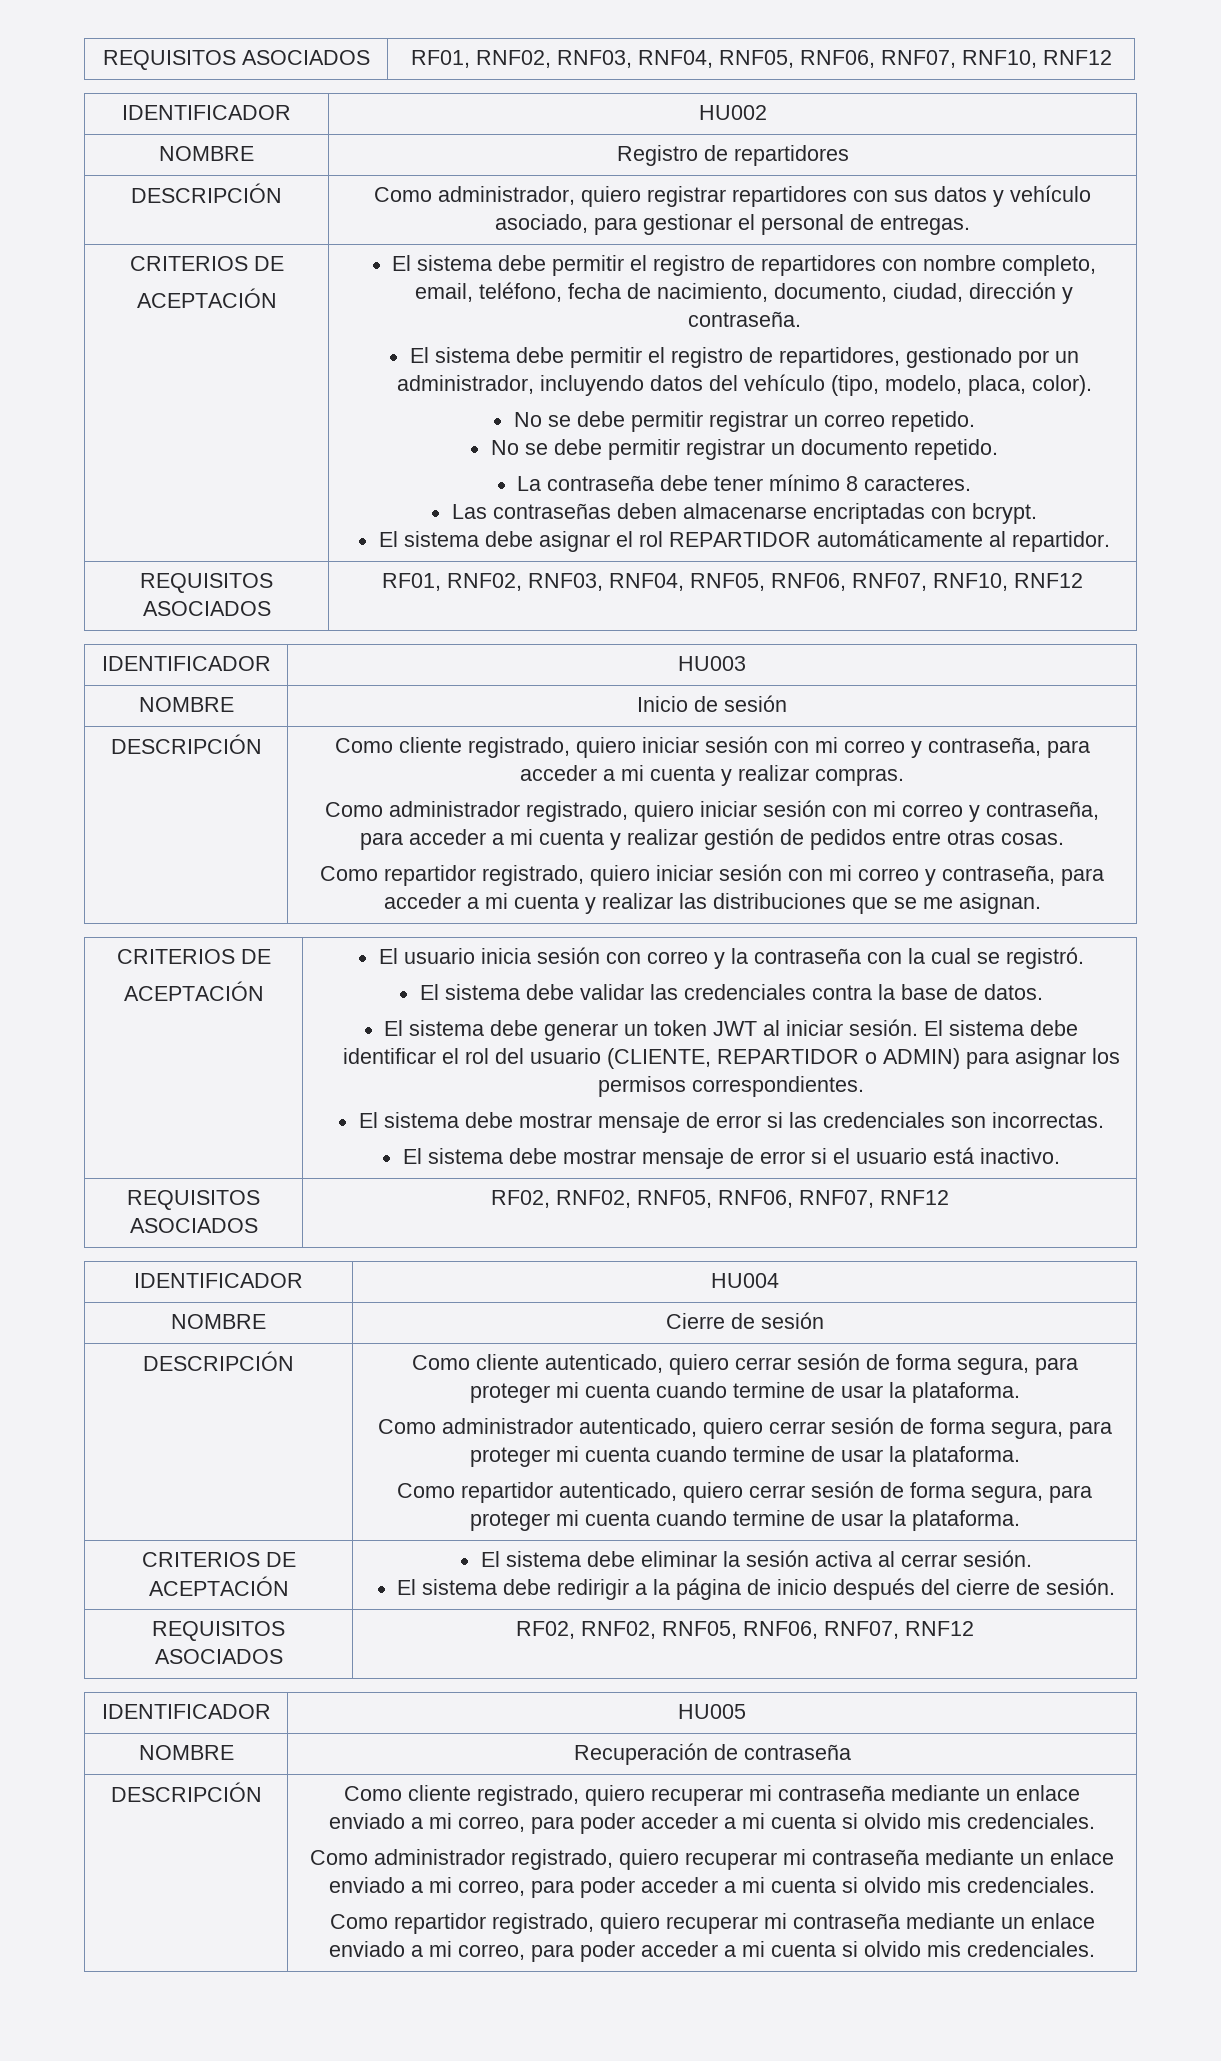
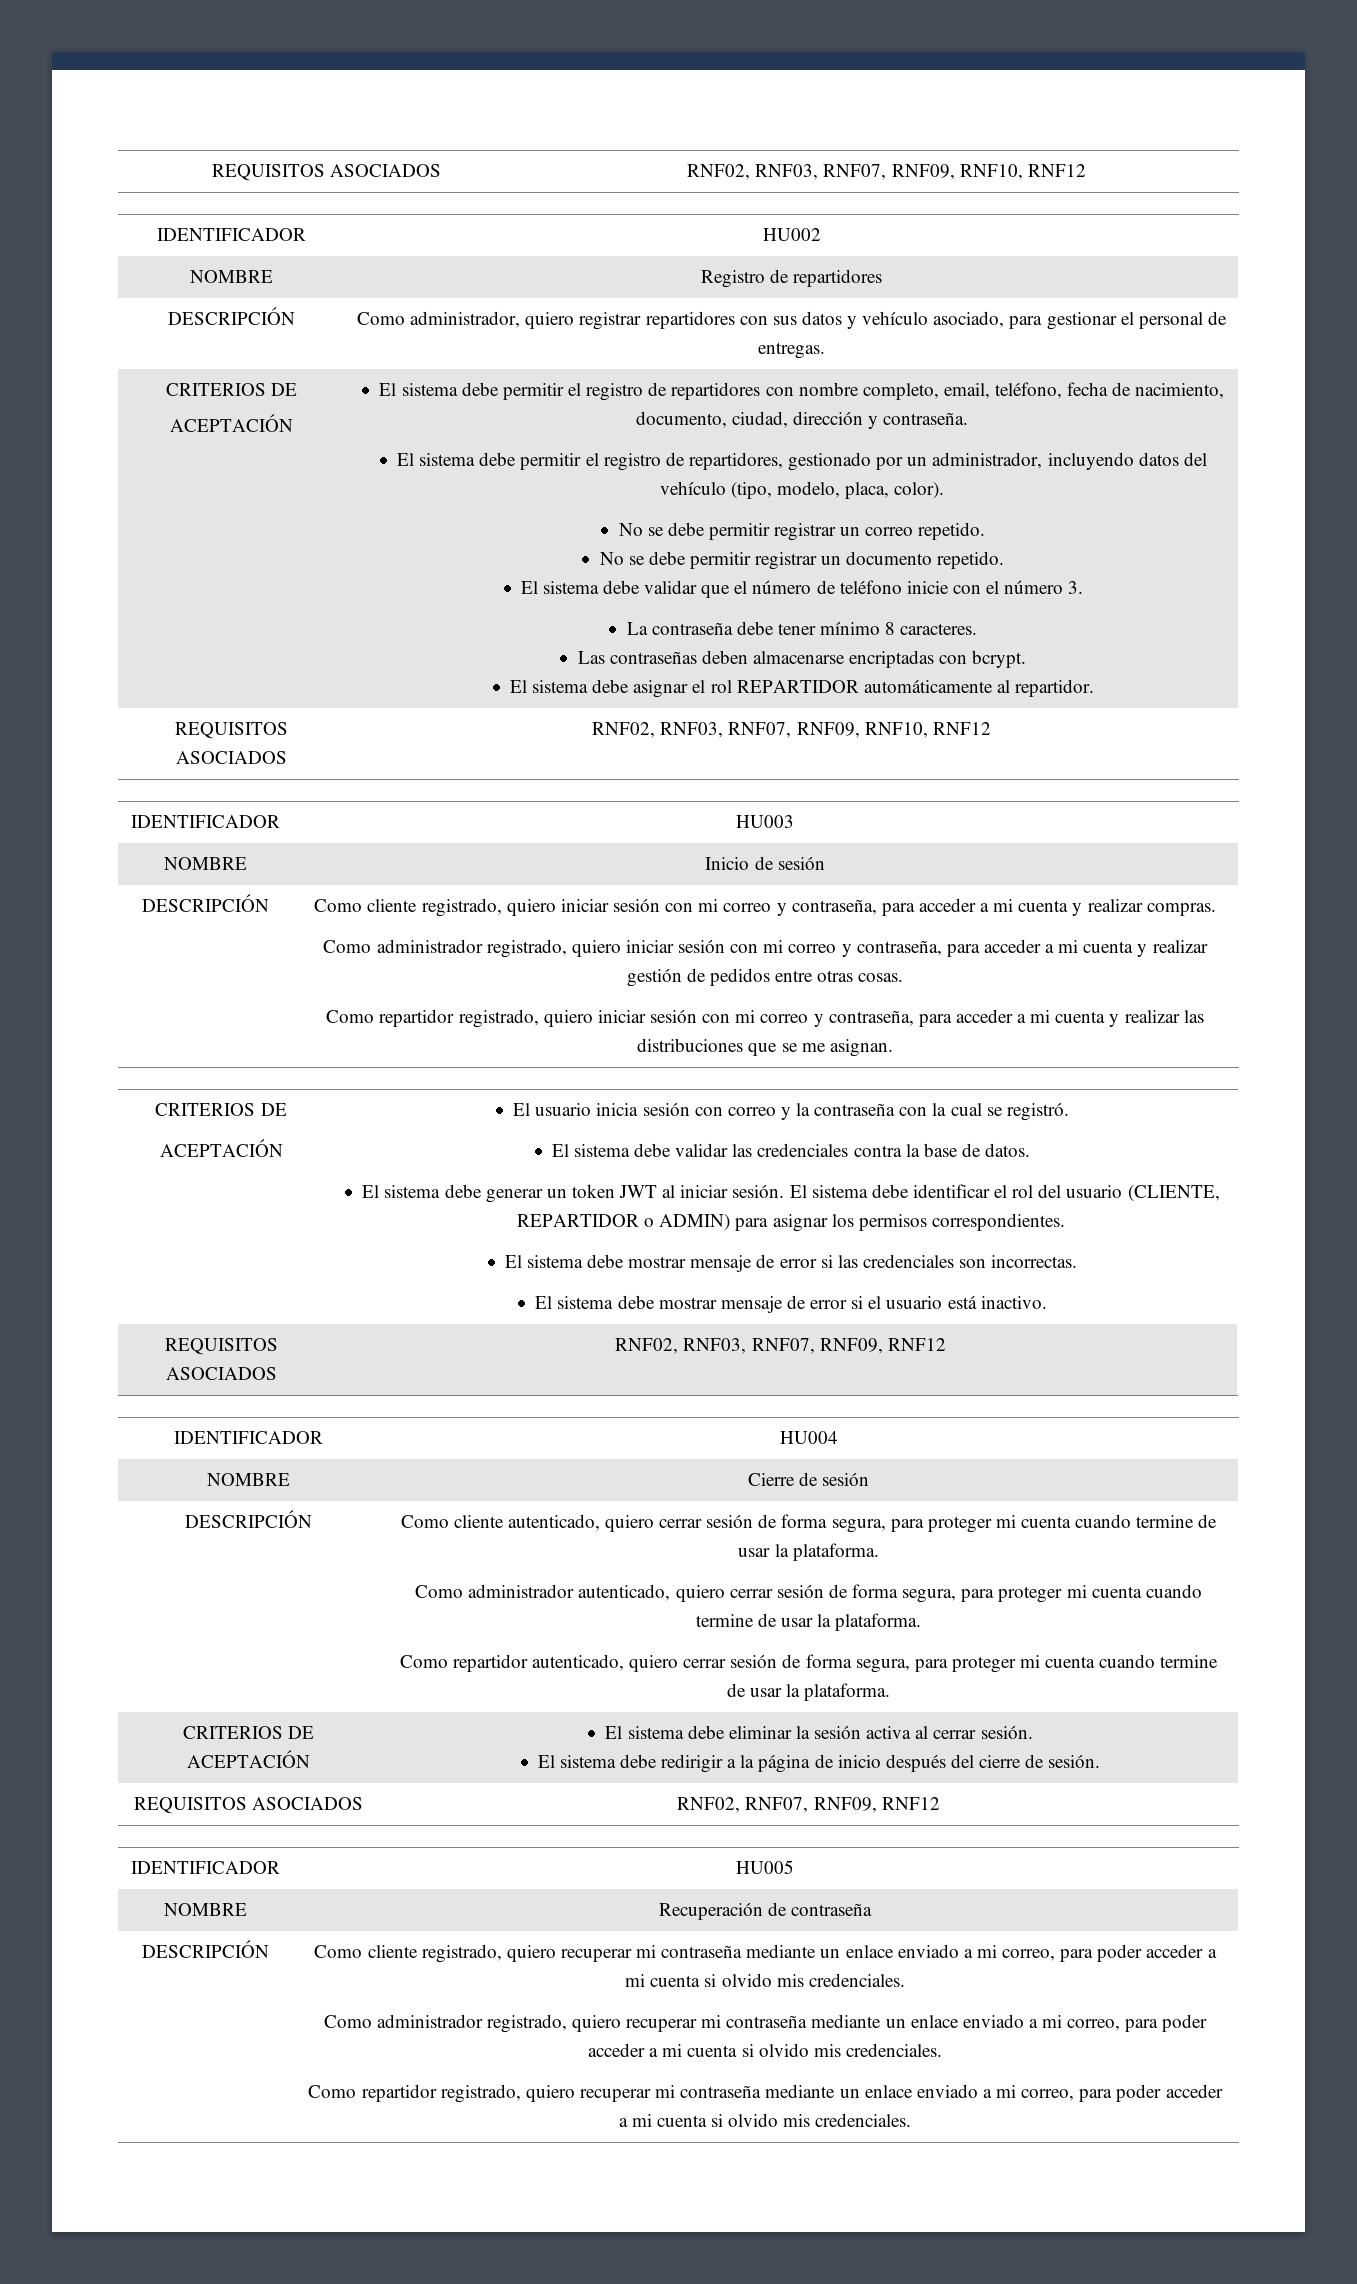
[102,50,370,70] [410,50,956,68] REQUISITOS ASOCIADOS | RF01, RNF02, RNF03, RNF04, RNF05, RNF06, RNF07, -> [211,164,442,181] [687,164,955,180] REQUISITOS ASOCIADOS | RNF02, RNF03, RNF07, RNF09,
(998, 449) none -> [520,580,1084,598] // El sistema debe validar que el número de teléfono inicie con el número 3.
[382,573,927,591] RF01, RNF02, RNF03, RNF04, RNF05, RNF06, RNF07, -> [592,722,860,738] RNF02, RNF03, RNF07, RNF09,
[490,1190,874,1208] RF02, RNF02, RNF05, RNF06, RNF07, -> [615,1338,883,1354] RNF02, RNF03, RNF07, RNF09,
[515,1621,899,1639] RF02, RNF02, RNF05, RNF06, RNF07, -> [677,1797,877,1813] RNF02, RNF07, RNF09,

